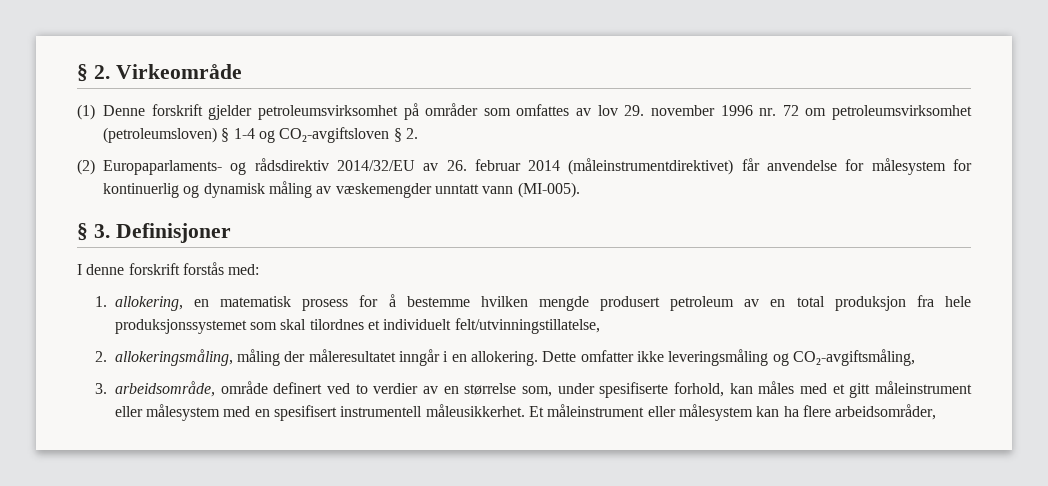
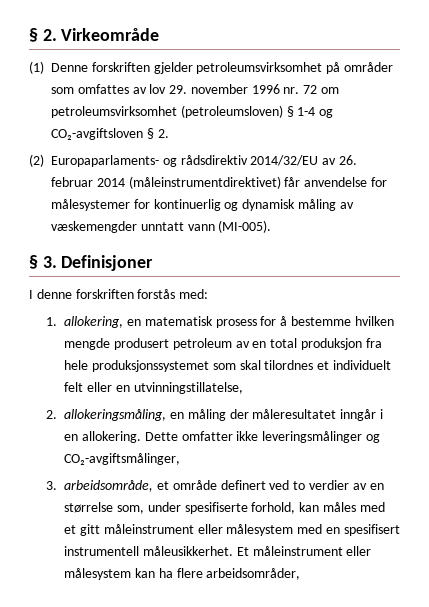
[151,104,203,116] forskrift -> [91,62,150,72] forskriften
[871,158,946,175] målesystem -> [51,199,130,211] målesystemer
[128,263,180,275] forskrift -> [75,289,134,299] forskriften
[454,318,600,334] felt/utvinningstillatelse, -> [64,382,243,394] felt eller en utvinningstillatelse,
(233, 357) none -> [170,412,185,419] en
[668,349,916,366] leveringsmåling og CO₂-avgiftsmåling, -> [262,431,380,443] [64,453,181,465] leveringsmålinger og CO₂-avgiftsmålinger,
(215, 389) none -> [157,481,170,490] et

